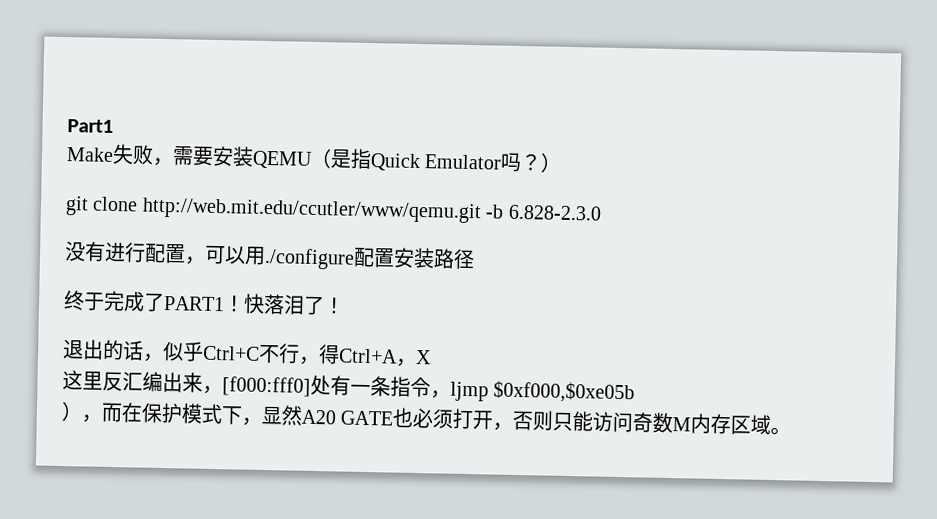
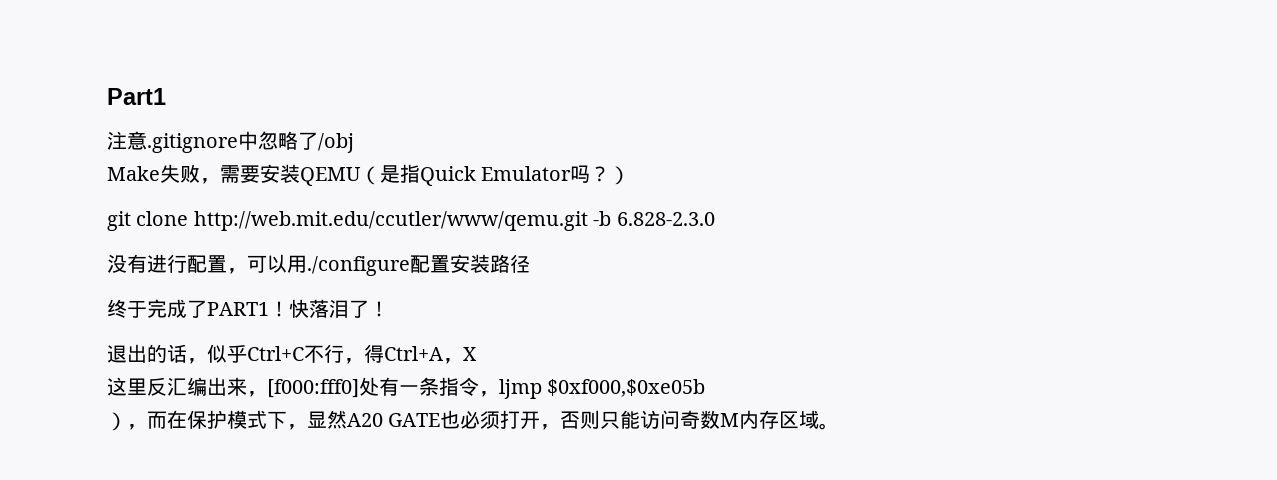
(114, 126) none -> [107,131,354,153] // 注意.gitignore中忽略了/obj

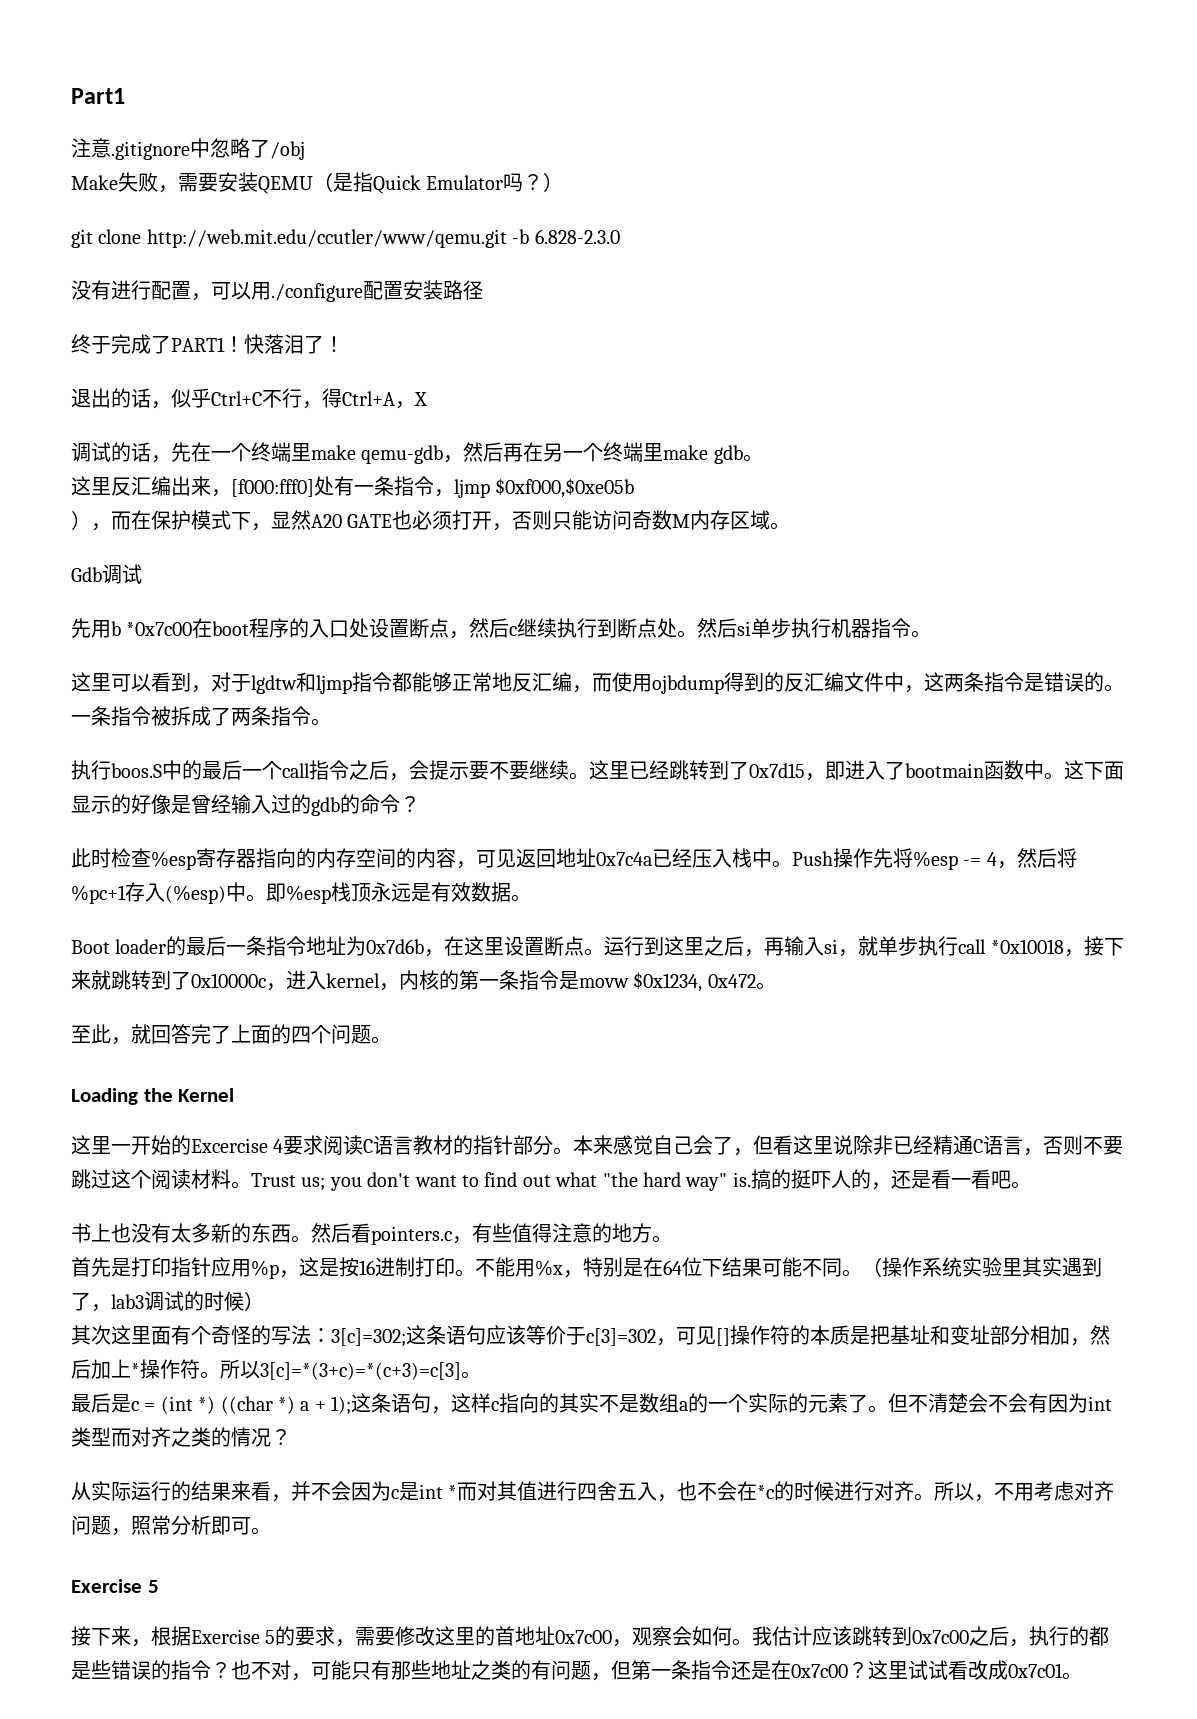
(477, 354) none -> [71,442,763,464] // 调试的话，先在一个终端里make qemu-gdb，然后再在另一个终端里make gdb。
(840, 426) none -> [71,564,142,584] [71,618,932,639] [71,672,1124,694] [71,706,331,726] [71,760,1124,781] [71,794,420,816] [71,848,1077,870] [71,882,531,904] [71,936,1124,957] [71,970,776,992] [71,1024,391,1045] [71,1088,235,1105] [71,1135,1124,1156] [71,1169,1031,1191] [71,1223,672,1245] [71,1257,1102,1279] [71,1291,264,1312] [71,1325,1110,1347] [71,1359,481,1380] [71,1393,1113,1415] [71,1427,291,1447] [71,1481,1115,1502] [71,1515,271,1536] [71,1579,159,1593] [71,1626,1110,1647] [71,1660,1082,1681] // Gdb调试 // 先用b *0x7c00在boot程序的入口处设置断点，然后c继续执行到断点处。然后si单步执行机器指令。 // 这里可以看到，对于lgdtw和ljmp指令都能够正常地反汇编，而使用ojbdump得到的反汇编文件中，这两条指令是错误的。一条指令被拆成了两条指令。 // 执行boos.S中的最后一个call指令之后，会提示要不要继续。这里已经跳转到了0x7d15，即进入了bootmain函数中。这下面显示的好像是曾经输入过的gdb的命令？ // 此时检查%esp寄存器指向的内存空间的内容，可见返回地址0x7c4a已经压入栈中。Push操作先将%esp -= 4，然后将%pc+1存入(%esp)中。即%esp栈顶永远是有效数据。 // Boot loader的最后一条指令地址为0x7d6b，在这里设置断点。运行到这里之后，再输入si，就单步执行call *0x10018，接下来就跳转到了0x10000c，进入kernel，内核的第一条指令是movw $0x1234, 0x472。 // 至此，就回答完了上面的四个问题。 // Loading the Kernel // 这里一开始的Excercise 4要求阅读C语言教材的指针部分。本来感觉自己会了，但看这里说除非已经精通C语言，否则不要跳过这个阅读材料。Trust us; you don't want to find out what "the hard way" is.搞的挺吓人的，还是看一看吧。 // 书上也没有太多新的东西。然后看pointers.c，有些值得注意的地方。 // 首先是打印指针应用%p，这是按16进制打印。不能用%x，特别是在64位下结果可能不同。（操作系统实验里其实遇到了，lab3调试的时候） // 其次这里面有个奇怪的写法：3[c]=302;这条语句应该等价于c[3]=302，可见[]操作符的本质是把基址和变址部分相加，然后加上*操作符。所以3[c]=*(3+c)=*(c+3)=c[3]。 // 最后是c = (int *) ((char *) a + 1);这条语句，这样c指向的其实不是数组a的一个实际的元素了。但不清楚会不会有因为int类型而对齐之类的情况？ // 从实际运行的结果来看，并不会因为c是int *而对其值进行四舍五入，也不会在*c的时候进行对齐。所以，不用考虑对齐问题，照常分析即可。 // Exercise 5 // 接下来，根据Exercise 5的要求，需要修改这里的首地址0x7c00，观察会如何。我估计应该跳转到0x7c00之后，执行的都是些错误的指令？也不对，可能只有那些地址之类的有问题，但第一条指令还是在0x7c00？这里试试看改成0x7c01。

